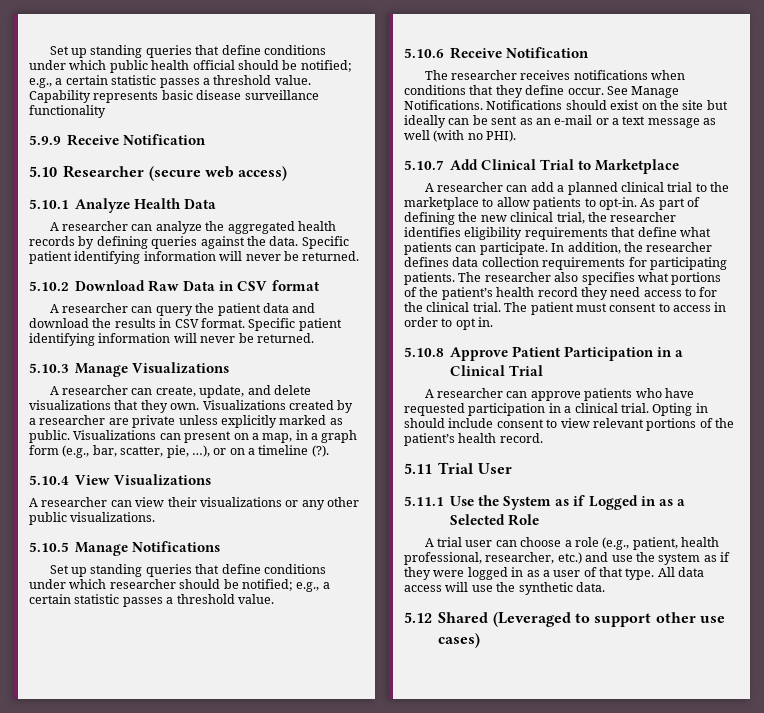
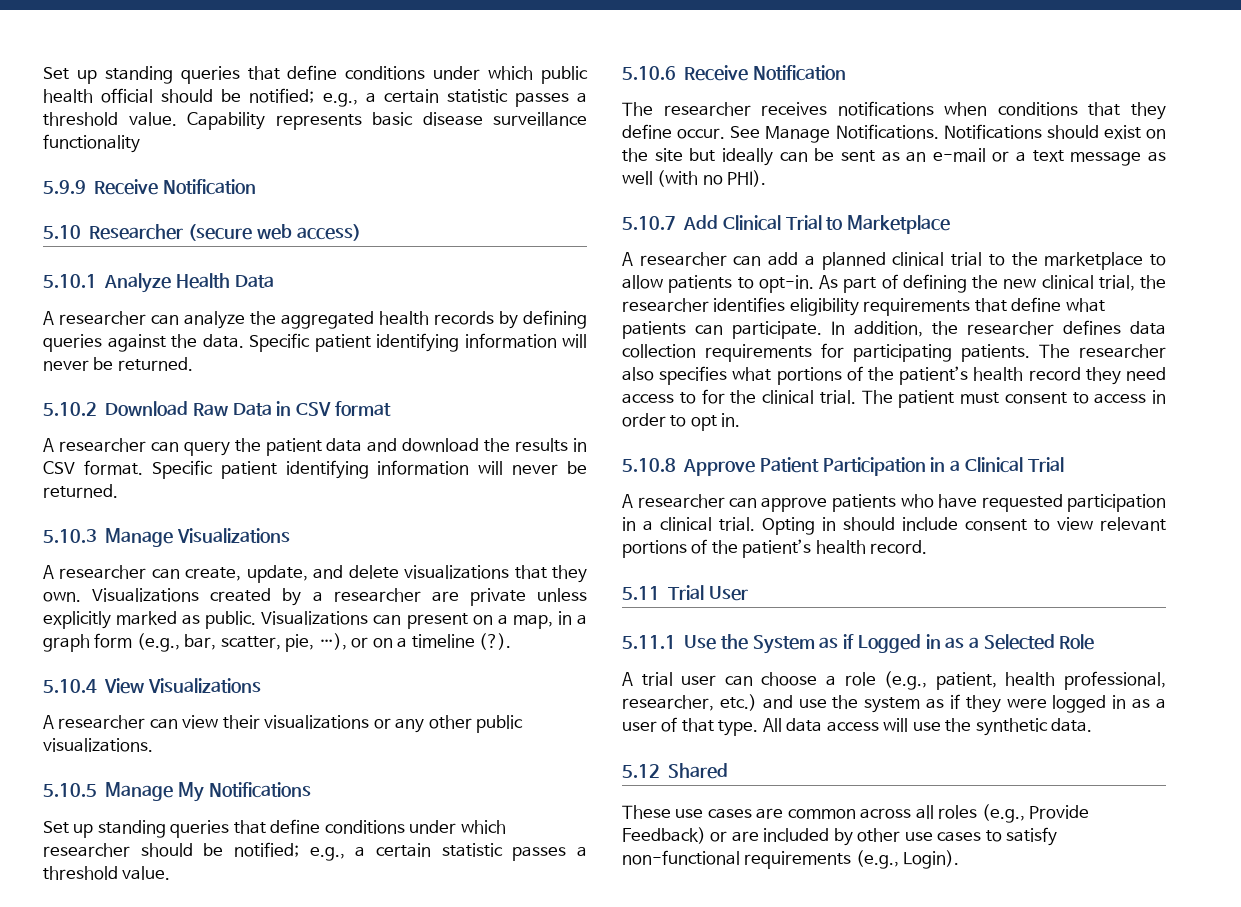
(129, 549) none -> [177,782,204,802] My
[492,612,725,627] [438,633,481,648] (Leveraged to support other use cases) -> [622,804,1090,823] [622,827,1058,846] [622,850,960,869] // These use cases are common across all roles (e.g., Provide Feedback) or are included by other use cases to satisfy non-functional requirements (e.g., Login).

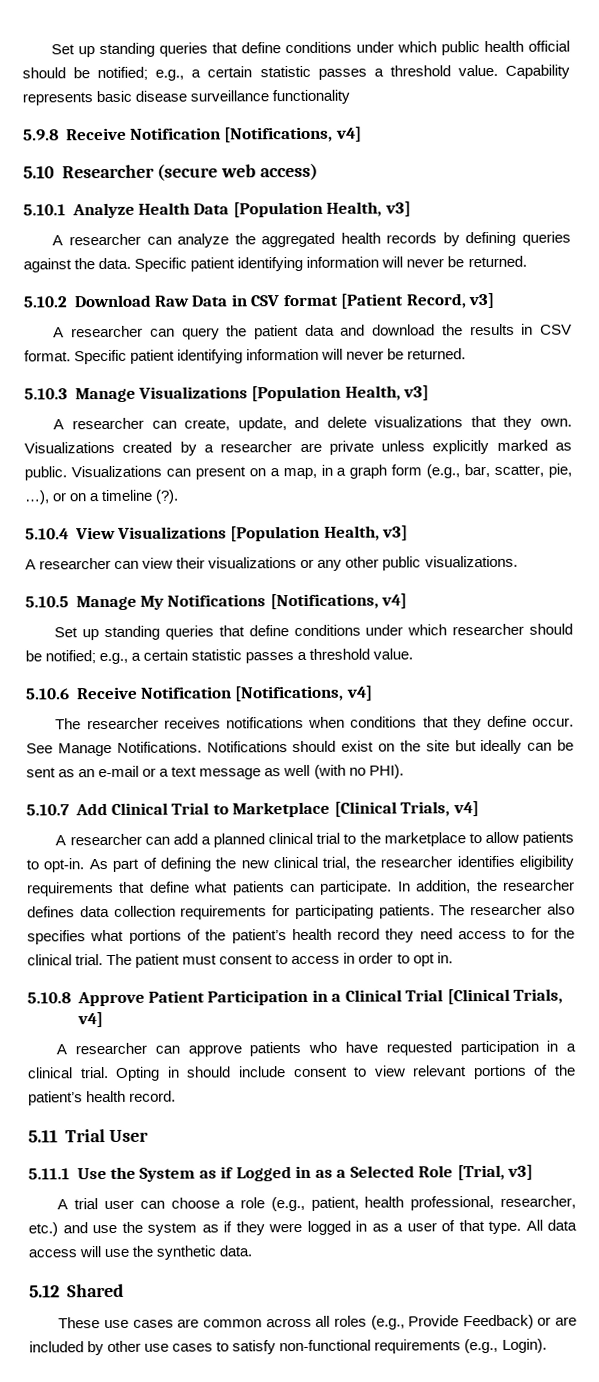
[43,179,256,195] 5.9.9 Receive Notification -> [23,126,362,143] 5.9.8 Receive Notification [Notifications, v4]
(274, 281) none -> [232,201,411,218] [Population Health, v3]
(391, 408) none -> [340,292,495,309] [Patient Record, v3]
(290, 535) none -> [251,385,430,402] [Population Health, v3]
(261, 685) none -> [230,525,409,542] [Population Health, v3]
(311, 790) none -> [269,593,408,610] [Notifications, v4]
(846, 73) none -> [234,685,373,702] [Notifications, v4]
(951, 224) none -> [333,801,479,817] [Clinical Trials, v4]
(1064, 464) none -> [446,988,564,1005] [76,1012,103,1028] [Clinical Trials, v4]
(1095, 642) none -> [456,1164,533,1181] [Trial, v3]

